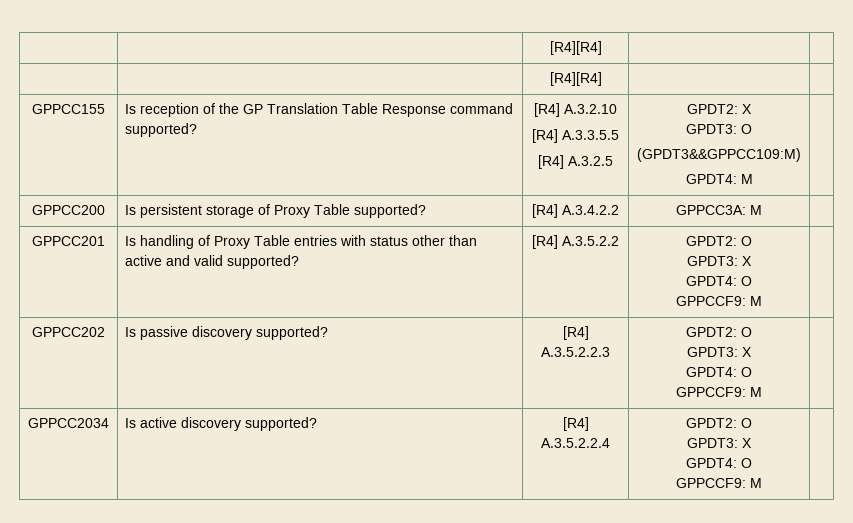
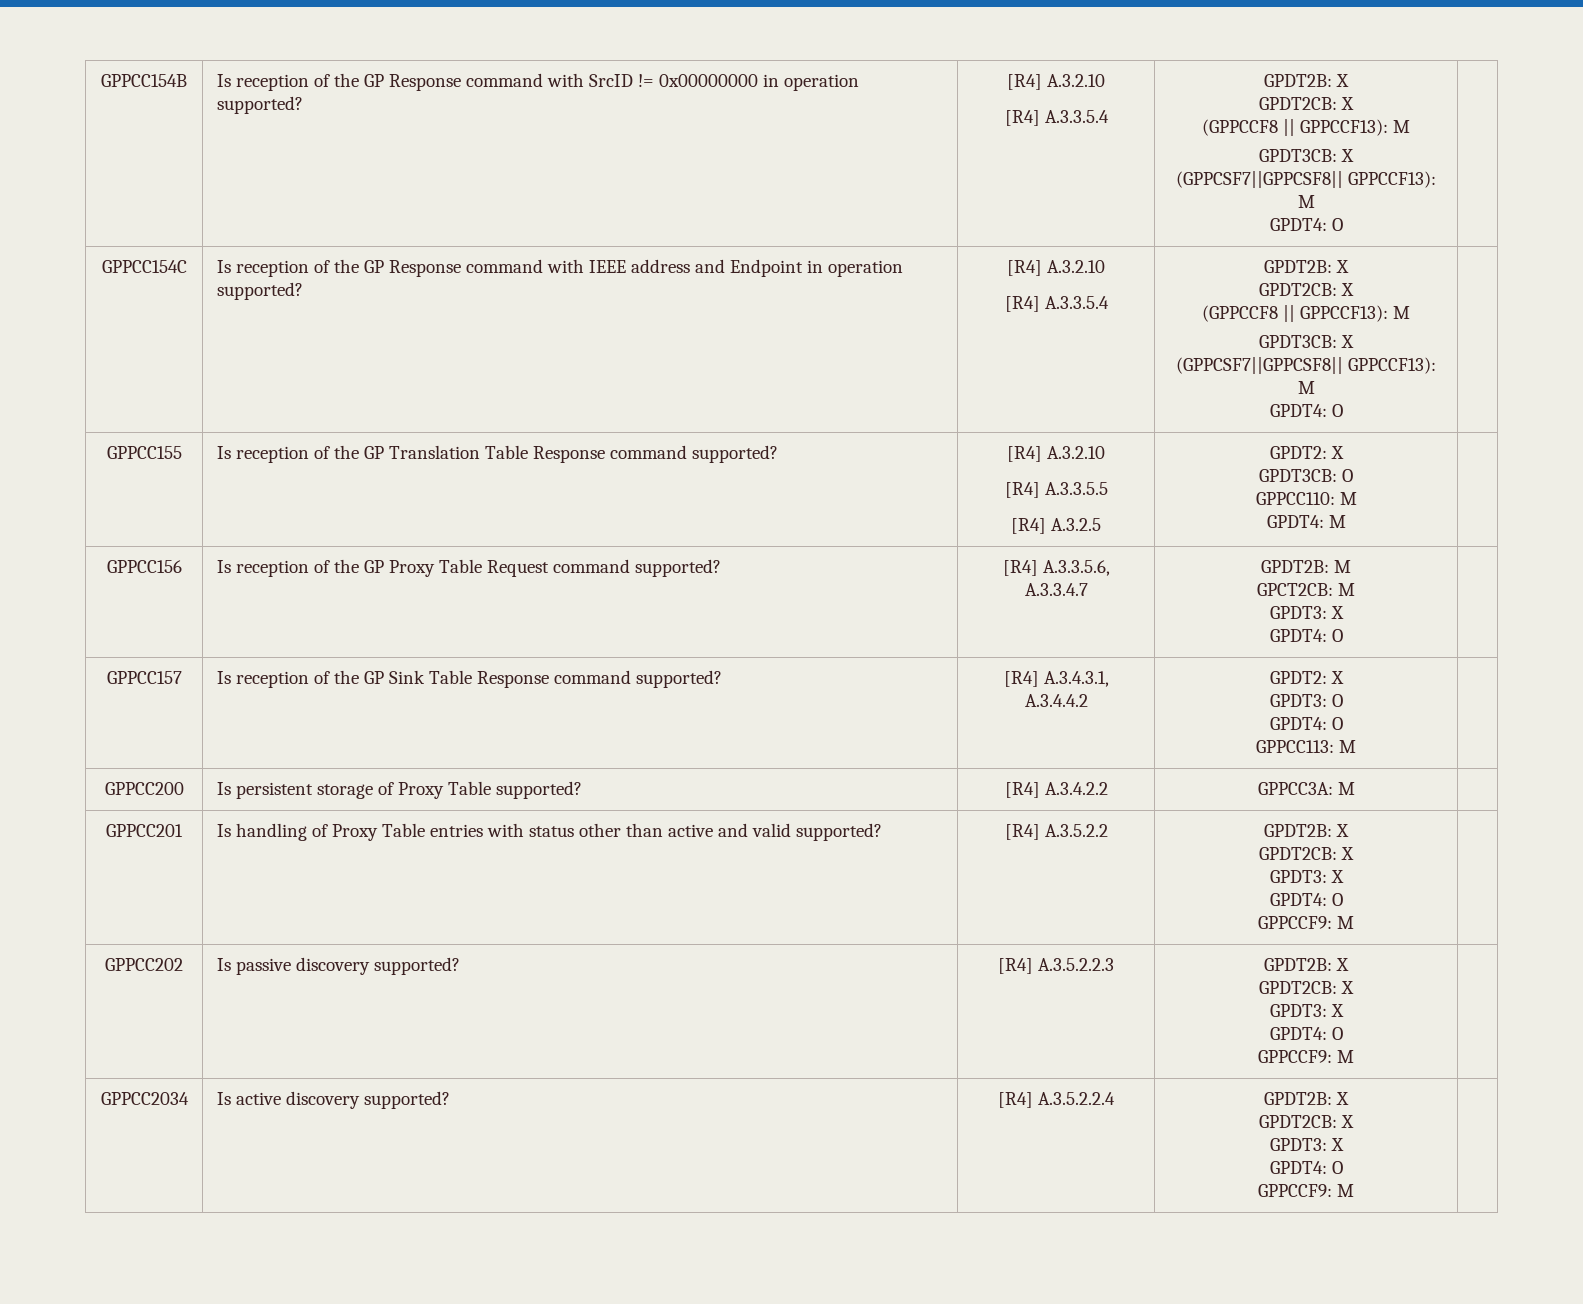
[549,41,602,55] [549,72,602,86] | | [R4][R4] | | // | | [R4][R4] | -> [101,74,187,87] [216,73,859,91] [216,96,303,114] [1007,74,1105,90] [1004,110,1109,126] [1264,74,1349,87] [1259,97,1354,110] [1202,119,1410,136] [1259,149,1354,162] [1176,171,1436,188] [1297,195,1315,208] [1269,218,1343,231] [101,260,187,273] [216,259,903,277] [216,282,303,300] [1007,260,1105,276] [1004,296,1109,312] [1264,260,1349,273] [1259,283,1354,296] [1202,305,1410,322] [1259,335,1354,348] [1176,357,1436,374] [1297,381,1315,394] [1269,404,1343,417] GPPCC154B | Is reception of the GP Response command with SrcID != 0x00000000 in operation supported? | [R4] A.3.2.10 // [R4] A.3.3.5.4 | GPDT2B: X // GPDT2CB: X // (GPPCCF8 || GPPCCF13): M // GPDT3CB: X // (GPPCSF7||GPPCSF8|| GPPCCF13): M // GPDT4: O | // GPPCC154C | Is reception of the GP Response command with IEEE address and Endpoint in operation supported? | [R4] A.3.2.10 // [R4] A.3.3.5.4 | GPDT2B: X // GPDT2CB: X // (GPPCCF8 || GPPCCF13): M // GPDT3CB: X // (GPPCSF7||GPPCSF8|| GPPCCF13): M // GPDT4: O
(753, 109) none -> [1259,469,1353,482] [1255,492,1357,505] [1266,515,1346,528] [106,560,182,573] [216,559,721,577] [1002,560,1110,576] [1024,583,1088,596] [1261,560,1351,573] [1257,583,1355,596] [1269,606,1344,619] [1269,629,1343,642] [106,671,182,684] [216,670,722,688] [1003,671,1109,687] [1024,694,1088,707] [1269,671,1344,684] // GPDT3CB: O // GPPCC110: M // GPDT4: M | // GPPCC156 | Is reception of the GP Proxy Table Request command supported? | [R4] A.3.3.5.6, A.3.3.4.7 | GPDT2B: M // GPCT2CB: M // GPDT3: X // GPDT4: O | // GPPCC157 | Is reception of the GP Sink Table Response command supported? | [R4] A.3.4.3.1, A.3.4.4.2 | GPDT2: X
[637,148,802,162] [685,174,737,184] (GPDT3&&GPPCC109:M) // GPDT4: -> [1269,717,1343,730] [1256,740,1335,753] GPDT4: O // GPPCC113:
[686,236,753,246] GPDT2: O -> [1264,824,1349,837] [1259,847,1354,860] GPDT2B: X // GPDT2CB: X
[686,327,753,337] GPDT2: O -> [1264,958,1349,971] [1259,981,1354,994] GPDT2B: X // GPDT2CB: X
[686,418,753,428] GPDT2: O -> [1264,1092,1349,1105] [1259,1115,1354,1128] GPDT2B: X // GPDT2CB: X

